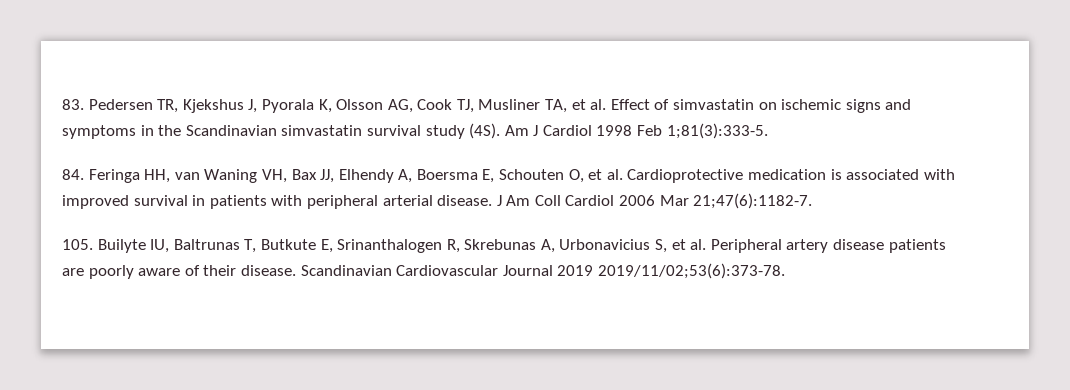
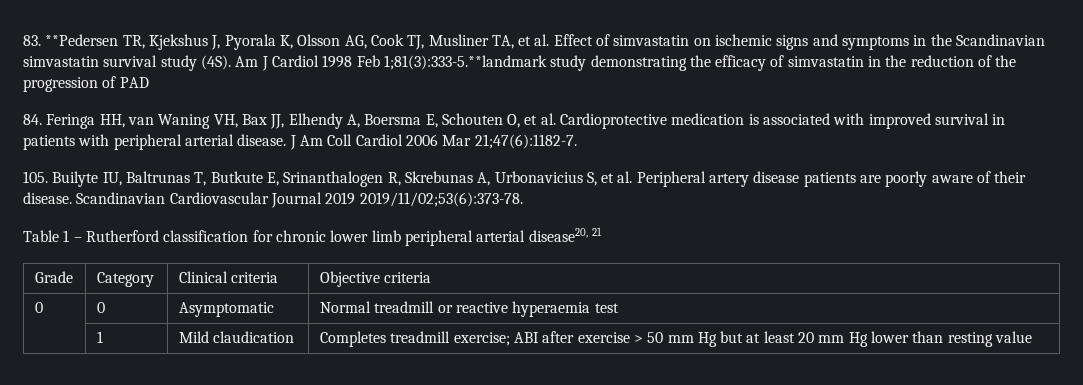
[88,99,153,110] Pedersen -> [45,34,119,46] **Pedersen
[666,123,768,139] 1;81(3):333-5. -> [383,55,1017,71] [23,76,149,92] 1;81(3):333-5.**landmark study demonstrating the efficacy of simvastatin in the reduction of the progression of PAD
(785, 271) none -> [23,227,602,246] [34,271,73,283] [96,272,154,287] [178,271,279,283] [319,271,432,287] [34,302,43,313] [96,302,105,313] [178,302,274,317] [319,301,619,317] [96,331,103,343] [178,331,295,343] [319,331,1033,347] // Table 1 – Rutherford classification for chronic lower limb peripheral arterial disease20, 21 // Grade | Category | Clinical criteria | Objective criteria // 0 | 0 | Asymptomatic | Normal treadmill or reactive hyperaemia test // | 1 | Mild claudication | Completes treadmill exercise; ABI after exercise > 50 mm Hg but at least 20 mm Hg lower than resting value

